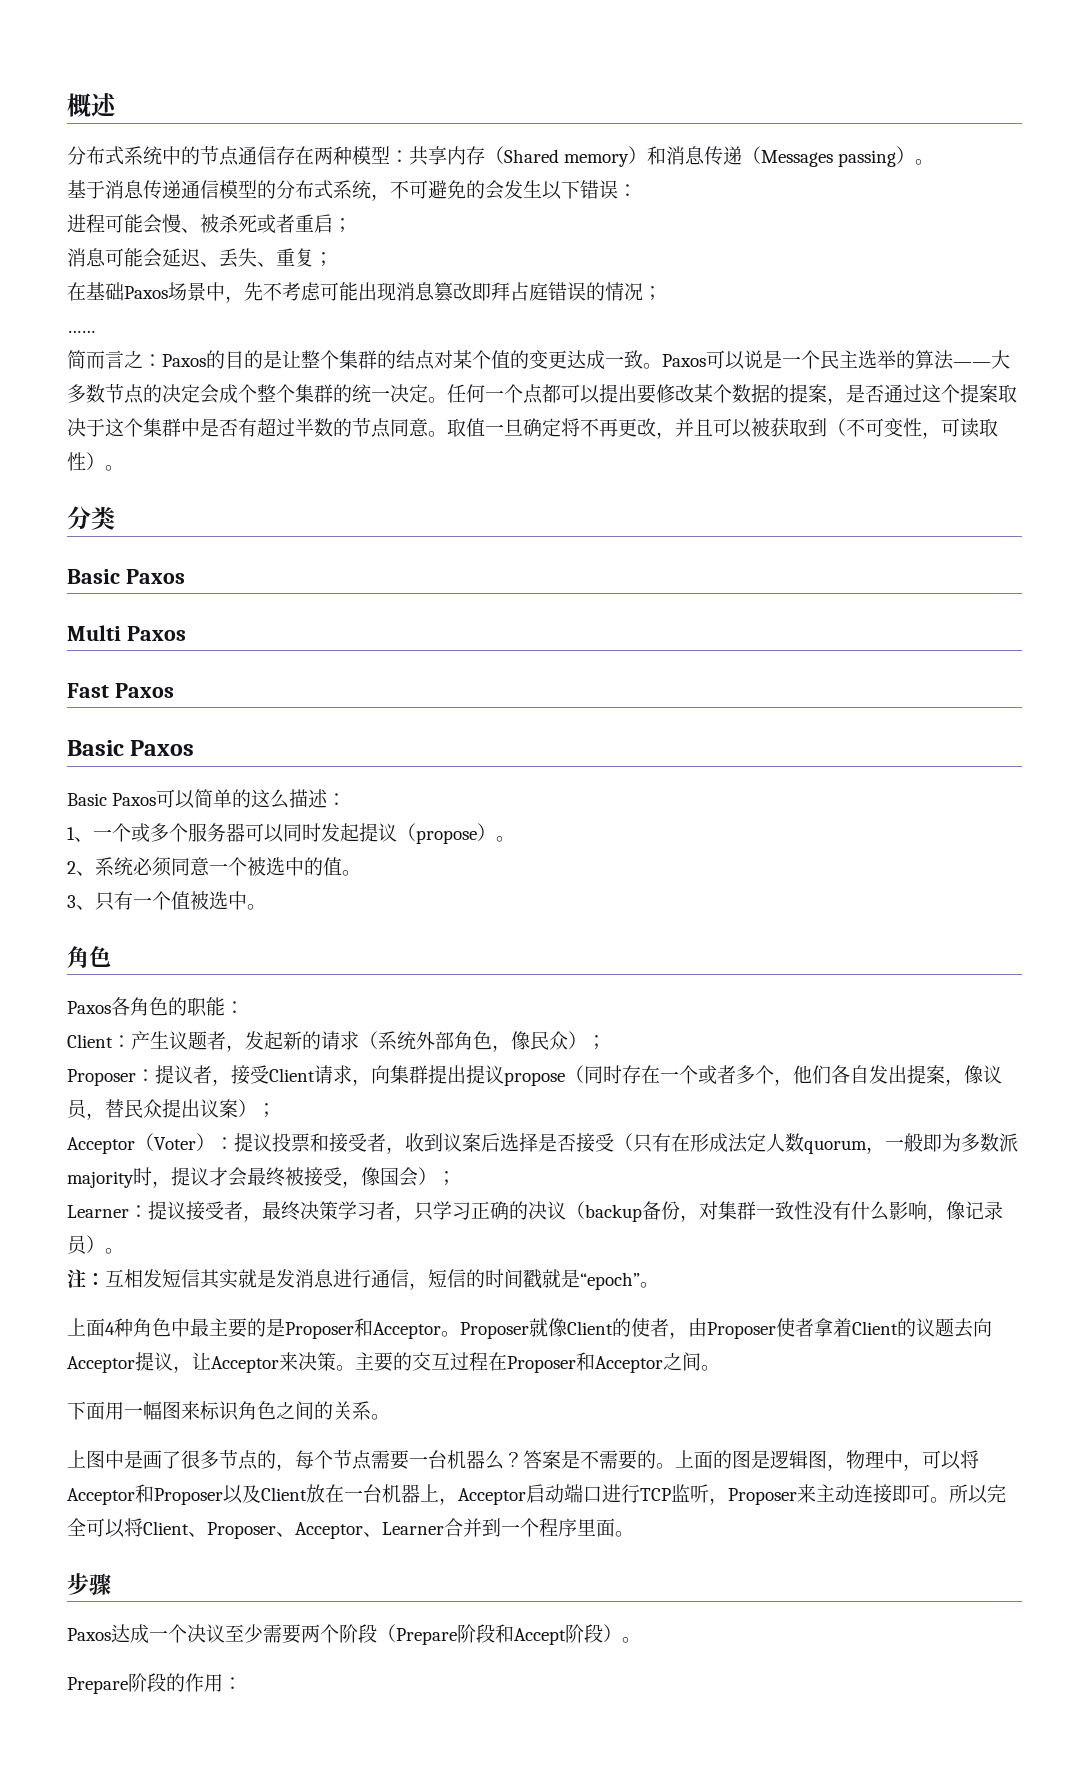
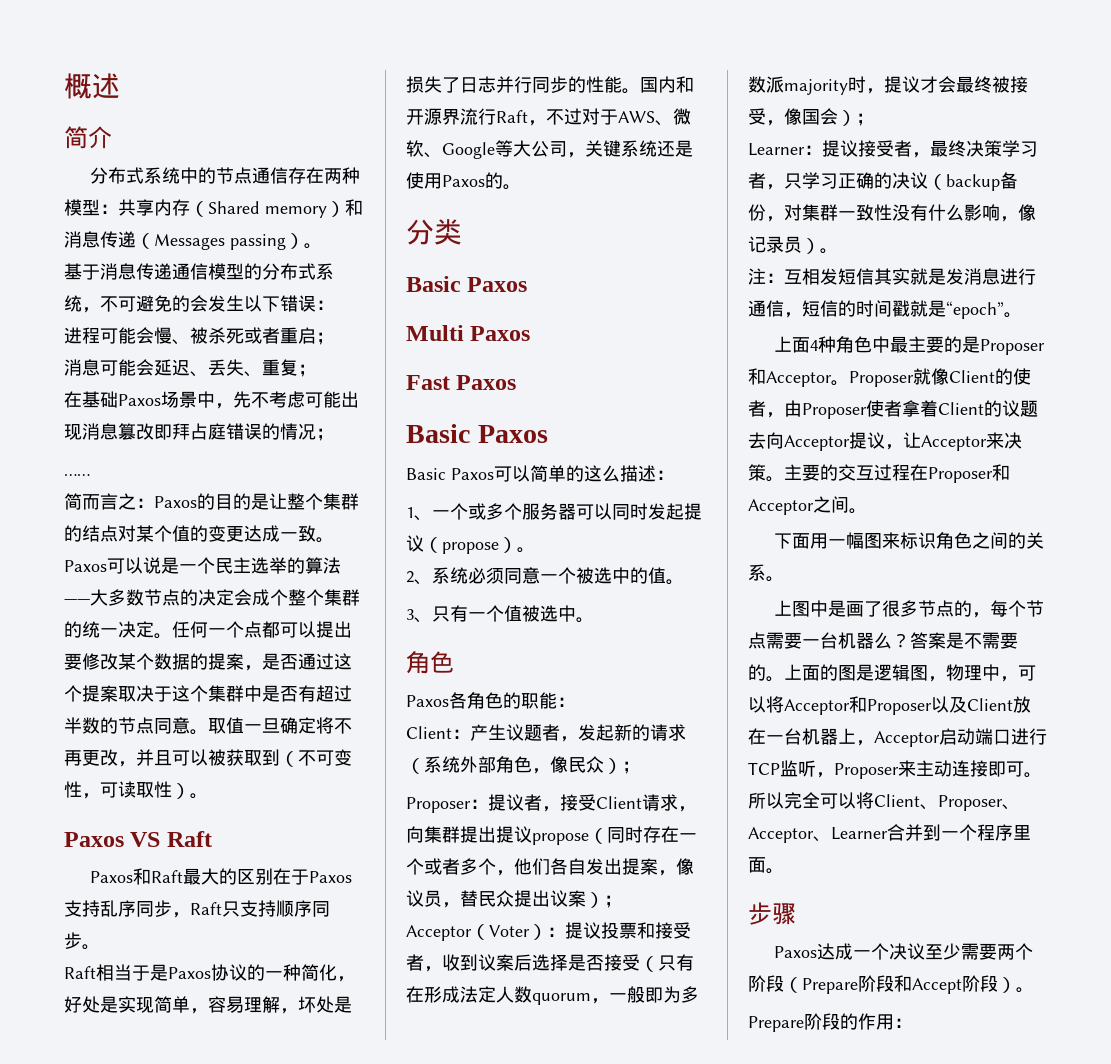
(117, 105) none -> [64,126,112,149] // 简介
(124, 468) none -> [64,831,212,847] [90,868,353,885] [64,900,330,918] [64,932,100,950] [64,964,355,982] [64,996,352,1014] [406,76,694,94] [406,108,691,126] [406,140,693,159] [406,172,521,190] // Paxos VS Raft // Paxos和Raft最大的区别在于Paxos支持乱序同步，Raft只支持顺序同步。 // Raft相当于是Paxos协议的一种简化，好处是实现简单，容易理解，坏处是损失了日志并行同步的性能。国内和开源界流行Raft，不过对于AWS、微软、Google等大公司，关键系统还是使用Paxos的。

